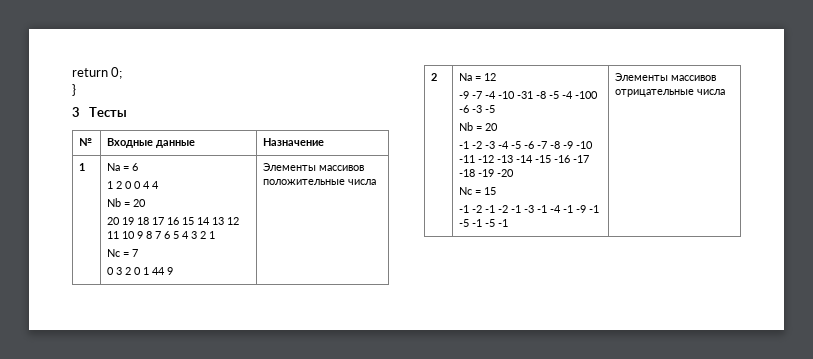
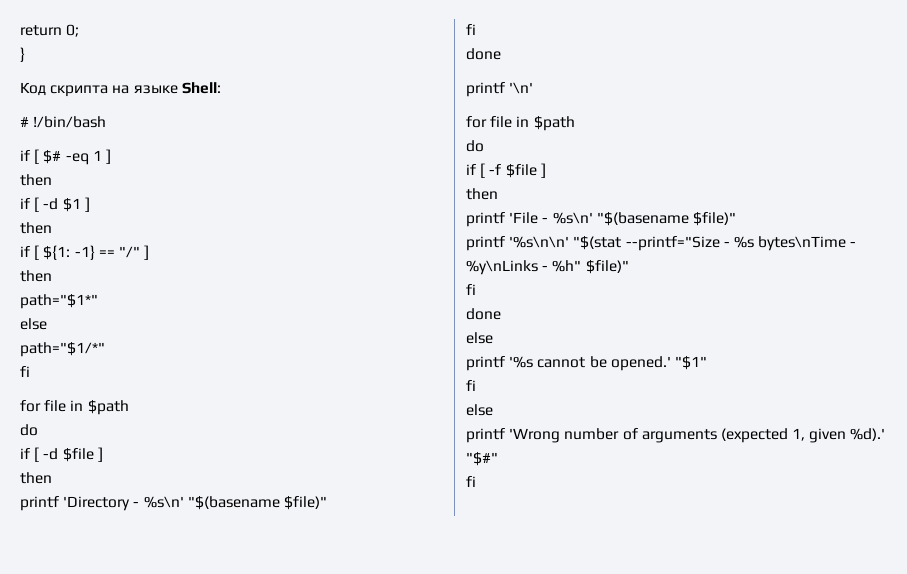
[72,107,128,117] [79,138,93,146] [107,138,196,148] [263,138,325,146] [79,163,86,171] [107,163,139,171] [107,181,160,189] [107,198,147,207] [107,217,240,225] [107,231,216,239] [107,249,139,257] [107,267,174,275] [263,163,365,171] [263,179,377,185] [431,73,438,81] [459,73,497,81] [459,91,599,99] [459,105,496,113] [459,122,499,131] [459,141,594,149] [459,155,590,163] [459,169,515,177] [459,187,497,195] [459,205,600,213] [459,219,509,227] [615,73,717,81] [615,89,726,97] 3 Тесты // № | Входные данные | Назначение // 1 | Na = 6 // 1 2 0 0 4 4 // Nb = 20 // 20 19 18 17 16 15 14 13 12 11 10 9 8 7 6 5 4 3 2 1 // Nc = 7 // 0 3 2 0 1 44 9 | Элементы массивов положительные числа // 2 | Na = 12 // -9 -7 -4 -10 -31 -8 -5 -4 -100 -6 -3 -5 // Nb = 20 // -1 -2 -3 -4 -5 -6 -7 -8 -9 -10 -11 -12 -13 -14 -15 -16 -17 -18 -19 -20 // Nc = 15 // -1 -2 -1 -2 -1 -3 -1 -4 -1 -9 -1 -5 -1 -5 -1 | Элементы массивов отрицательные числа -> [20,82,221,97] [20,116,107,128] [20,149,111,165] [20,174,52,186] [20,197,90,212] [20,222,52,234] [20,245,150,260] [20,270,52,282] [20,294,98,309] [20,318,47,330] [20,342,105,357] [20,366,30,377] [20,400,129,415] [20,424,38,436] [20,447,103,462] [20,472,52,484] [20,496,327,511] [466,24,476,35] [466,48,501,60] [466,82,534,97] [466,116,575,131] [466,140,484,152] [466,163,546,178] [466,188,498,200] [466,212,736,227] [466,236,857,251] [466,260,629,275] [466,284,476,295] [466,308,501,320] [466,332,493,344] [466,356,707,371] [466,380,476,391] [466,404,493,416] [466,428,886,443] [466,452,498,466] [466,476,476,487] Код скрипта на языке Shell: // # !/bin/bash // if [ $# -eq 1 ] // then // if [ -d $1 ] // then // if [ ${1: -1} == "/" ] // then // path="$1*" // else // path="$1/*" // fi // for file in $path // do // if [ -d $file ] // then // printf 'Directory - %s\n' "$(basename $file)" // fi // done // printf '\n' // for file in $path // do // if [ -f $file ] // then // printf 'File - %s\n' "$(basename $file)" // printf '%s\n\n' "$(stat --printf="Size - %s bytes\nTime - %y\nLinks - %h" $file)" // fi // done // else // printf '%s cannot be opened.' "$1" // fi // else // printf 'Wrong number of arguments (expected 1, given %d).' "$#" // fi

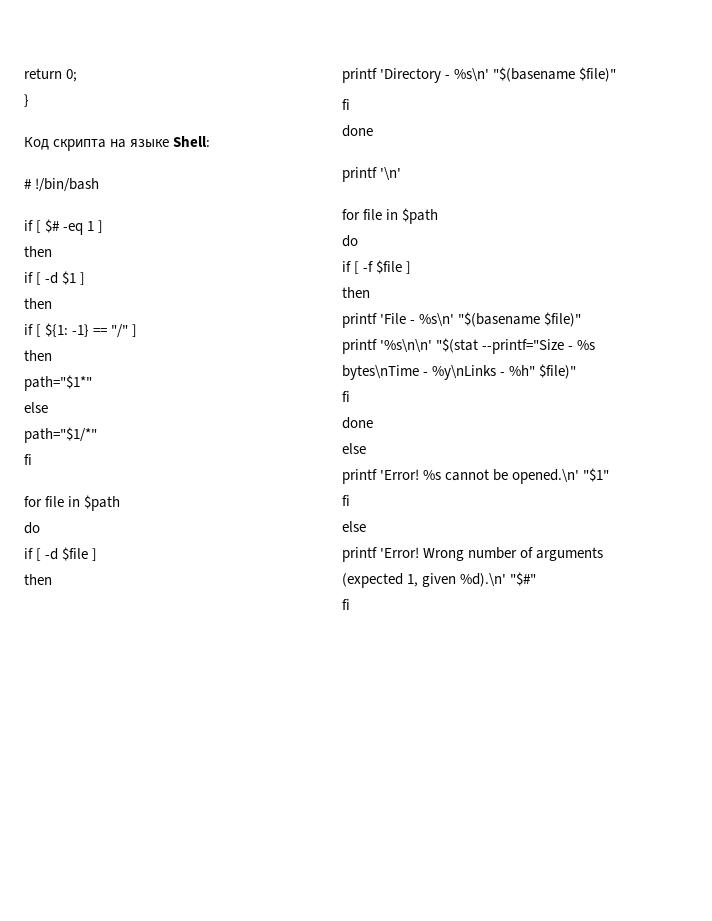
[509,356,534,368] '%s -> [380,469,442,480] 'Error! %s
[610,356,671,371] opened.' -> [512,469,580,484] opened.\n'
[509,428,561,443] 'Wrong -> [380,547,465,561] 'Error! Wrong
[850,428,886,441] %d).' -> [460,573,507,587] %d).\n'

